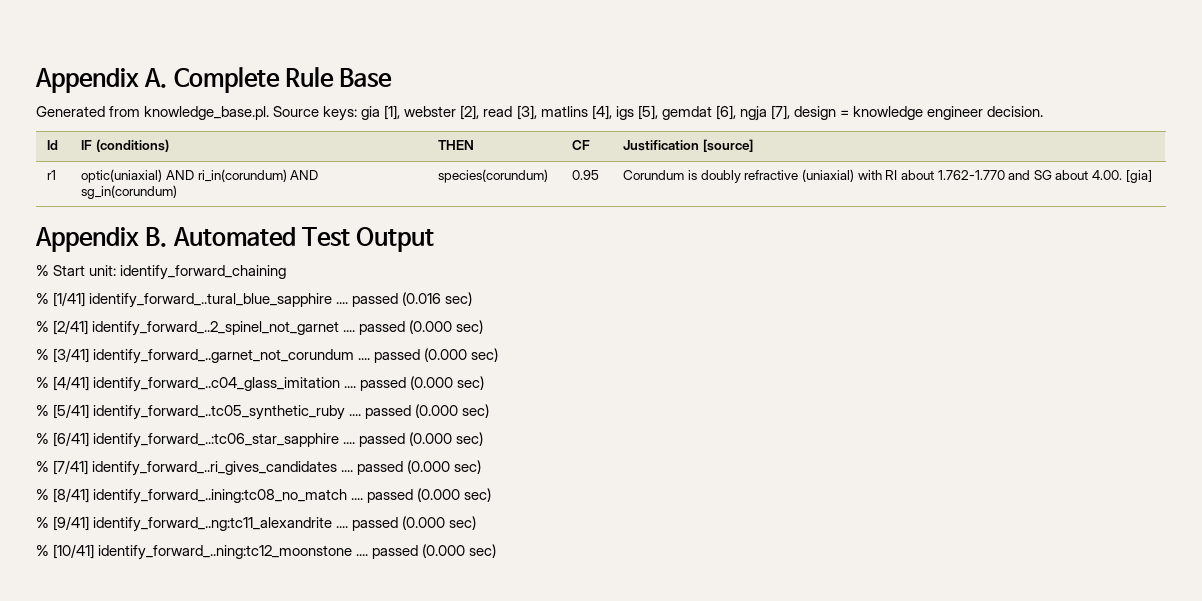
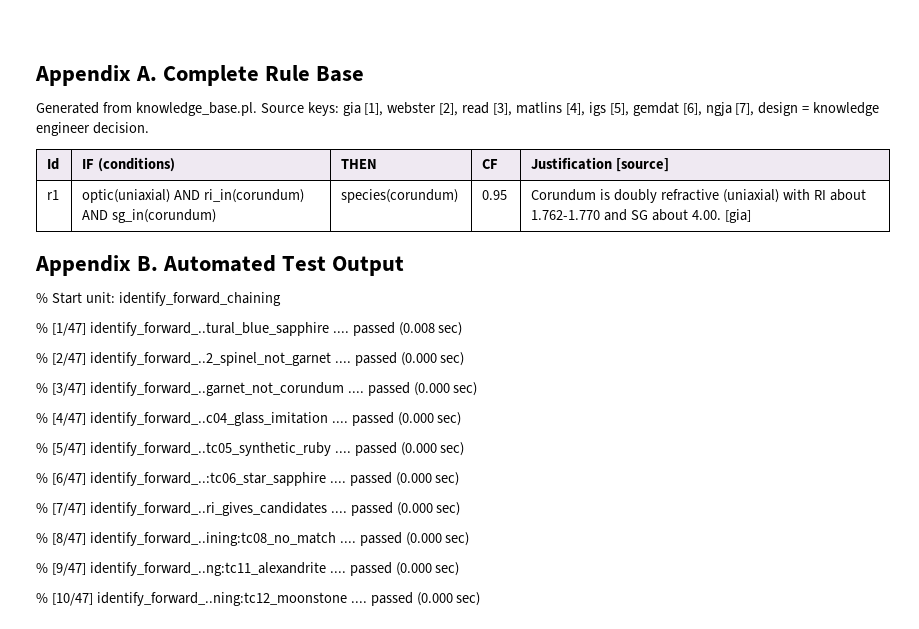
[53,292,86,307] [1/41] -> [51,323,86,336] [1/47]
[402,292,473,306] [36,320,89,335] (0.016 sec) // % [2/41] -> [398,322,463,336] [36,353,86,366] (0.008 sec) // % [2/47]
[53,348,90,363] [3/41] -> [51,383,86,396] [3/47]
[53,376,90,391] [4/41] -> [51,413,86,426] [4/47]
[53,404,90,419] [5/41] -> [51,443,86,456] [5/47]
[53,432,90,447] [6/41] -> [51,473,86,486] [6/47]
[53,460,89,475] [7/41] -> [51,503,86,516] [7/47]
[53,488,90,503] [8/41] -> [51,533,86,546] [8/47]
[53,516,90,531] [9/41] -> [51,563,86,576] [9/47]
[53,544,95,559] [10/41] -> [51,593,93,606] [10/47]

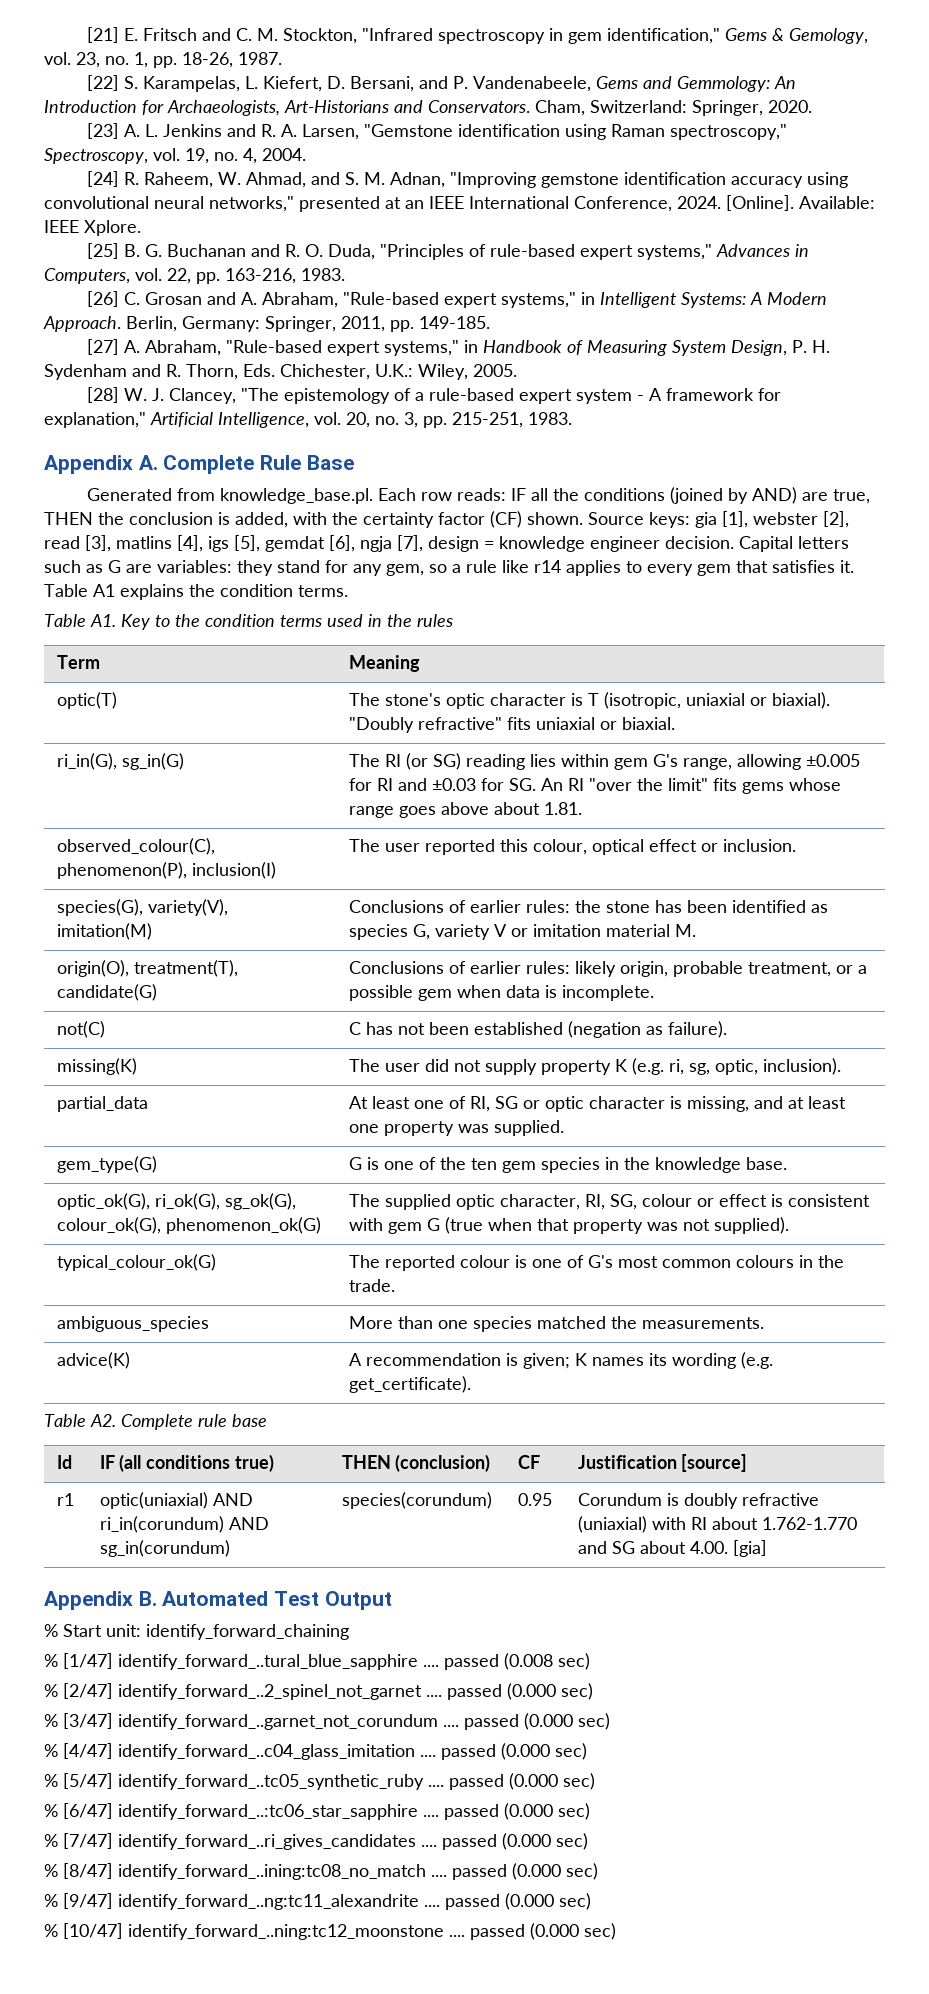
(35, 75) none -> [86,27,868,44] [44,52,282,68] [86,75,796,92] [44,100,812,116] [86,123,787,140] [44,148,306,164] [86,171,848,188] [44,195,875,212] [44,220,141,236] [86,243,809,260] [44,268,345,284] [86,291,827,308] [43,316,490,332] [86,339,830,356] [44,364,517,380] [86,387,781,404] [44,412,572,428] [21] E. Fritsch and C. M. Stockton, "Infrared spectroscopy in gem identification," Gems & Gemology, vol. 23, no. 1, pp. 18-26, 1987. // [22] S. Karampelas, L. Kiefert, D. Bersani, and P. Vandenabeele, Gems and Gemmology: An Introduction for Archaeologists, Art-Historians and Conservators. Cham, Switzerland: Springer, 2020. // [23] A. L. Jenkins and R. A. Larsen, "Gemstone identification using Raman spectroscopy," Spectroscopy, vol. 19, no. 4, 2004. // [24] R. Raheem, W. Ahmad, and S. M. Adnan, "Improving gemstone identification accuracy using convolutional neural networks," presented at an IEEE International Conference, 2024. [Online]. Available: IEEE Xplore. // [25] B. G. Buchanan and R. O. Duda, "Principles of rule-based expert systems," Advances in Computers, vol. 22, pp. 163-216, 1983. // [26] C. Grosan and A. Abraham, "Rule-based expert systems," in Intelligent Systems: A Modern Approach. Berlin, Germany: Springer, 2011, pp. 149-185. // [27] A. Abraham, "Rule-based expert systems," in Handbook of Measuring System Design, P. H. Sydenham and R. Thorn, Eds. Chichester, U.K.: Wiley, 2005. // [28] W. J. Clancey, "The epistemology of a rule-based expert system - A framework for explanation," Artificial Intelligence, vol. 20, no. 3, pp. 215-251, 1983. //
(257, 109) none -> [377,487,870,504] [44,511,583,528] Each row reads: IF all the conditions (joined by AND) are true, THEN the conclusion is added, with the certainty factor (CF) shown.
(149, 128) none -> [739,536,849,552] [44,560,854,576] [44,584,348,600] [44,614,453,630] [56,655,100,669] [348,655,420,672] [56,692,117,709] [348,692,830,709] [348,717,675,733] [56,753,184,770] [348,753,860,770] [348,778,841,794] [348,802,582,818] [56,838,215,855] [56,862,276,879] [348,839,796,855] [56,899,228,916] [56,923,152,940] [348,900,828,913] [348,924,696,940] [56,960,238,977] [56,984,157,1001] [348,961,867,977] [348,985,654,1001] [56,1021,105,1038] [348,1021,727,1038] [56,1058,137,1075] [348,1058,841,1075] [56,1096,148,1112] [348,1096,846,1112] [348,1120,564,1136] [56,1156,157,1173] [348,1157,787,1173] [56,1193,296,1210] [56,1217,321,1234] [348,1194,870,1210] [348,1217,789,1234] [56,1254,216,1271] [348,1255,844,1271] [348,1279,395,1292] [56,1316,209,1332] [348,1316,764,1332] [56,1352,130,1369] [348,1352,773,1369] [348,1376,471,1393] [44,1414,267,1430] Capital letters such as G are variables: they stand for any gem, so a rule like r14 applies to every gem that satisfies it. Table A1 explains the condition terms. // Table A1. Key to the condition terms used in the rules // Term | Meaning // optic(T) | The stone's optic character is T (isotropic, uniaxial or biaxial). "Doubly refractive" fits uniaxial or biaxial. // ri_in(G), sg_in(G) | The RI (or SG) reading lies within gem G's range, allowing ±0.005 for RI and ±0.03 for SG. An RI "over the limit" fits gems whose range goes above about 1.81. // observed_colour(C), phenomenon(P), inclusion(I) | The user reported this colour, optical effect or inclusion. // species(G), variety(V), imitation(M) | Conclusions of earlier rules: the stone has been identified as species G, variety V or imitation material M. // origin(O), treatment(T), candidate(G) | Conclusions of earlier rules: likely origin, probable treatment, or a possible gem when data is incomplete. // not(C) | C has not been established (negation as failure). // missing(K) | The user did not supply property K (e.g. ri, sg, optic, inclusion). // partial_data | At least one of RI, SG or optic character is missing, and at least one property was supplied. // gem_type(G) | G is one of the ten gem species in the knowledge base. // optic_ok(G), ri_ok(G), sg_ok(G), colour_ok(G), phenomenon_ok(G) | The supplied optic character, RI, SG, colour or effect is consistent with gem G (true when that property was not supplied). // typical_colour_ok(G) | The reported colour is one of G's most common colours in the trade. // ambiguous_species | More than one species matched the measurements. // advice(K) | A recommendation is given; K names its wording (e.g. get_certificate). // Table A2. Complete rule base
[98,157,176,172] [341,159,378,169] (conditions) | THEN -> [119,1454,275,1472] [341,1454,491,1472] (all conditions true) | THEN (conclusion)

